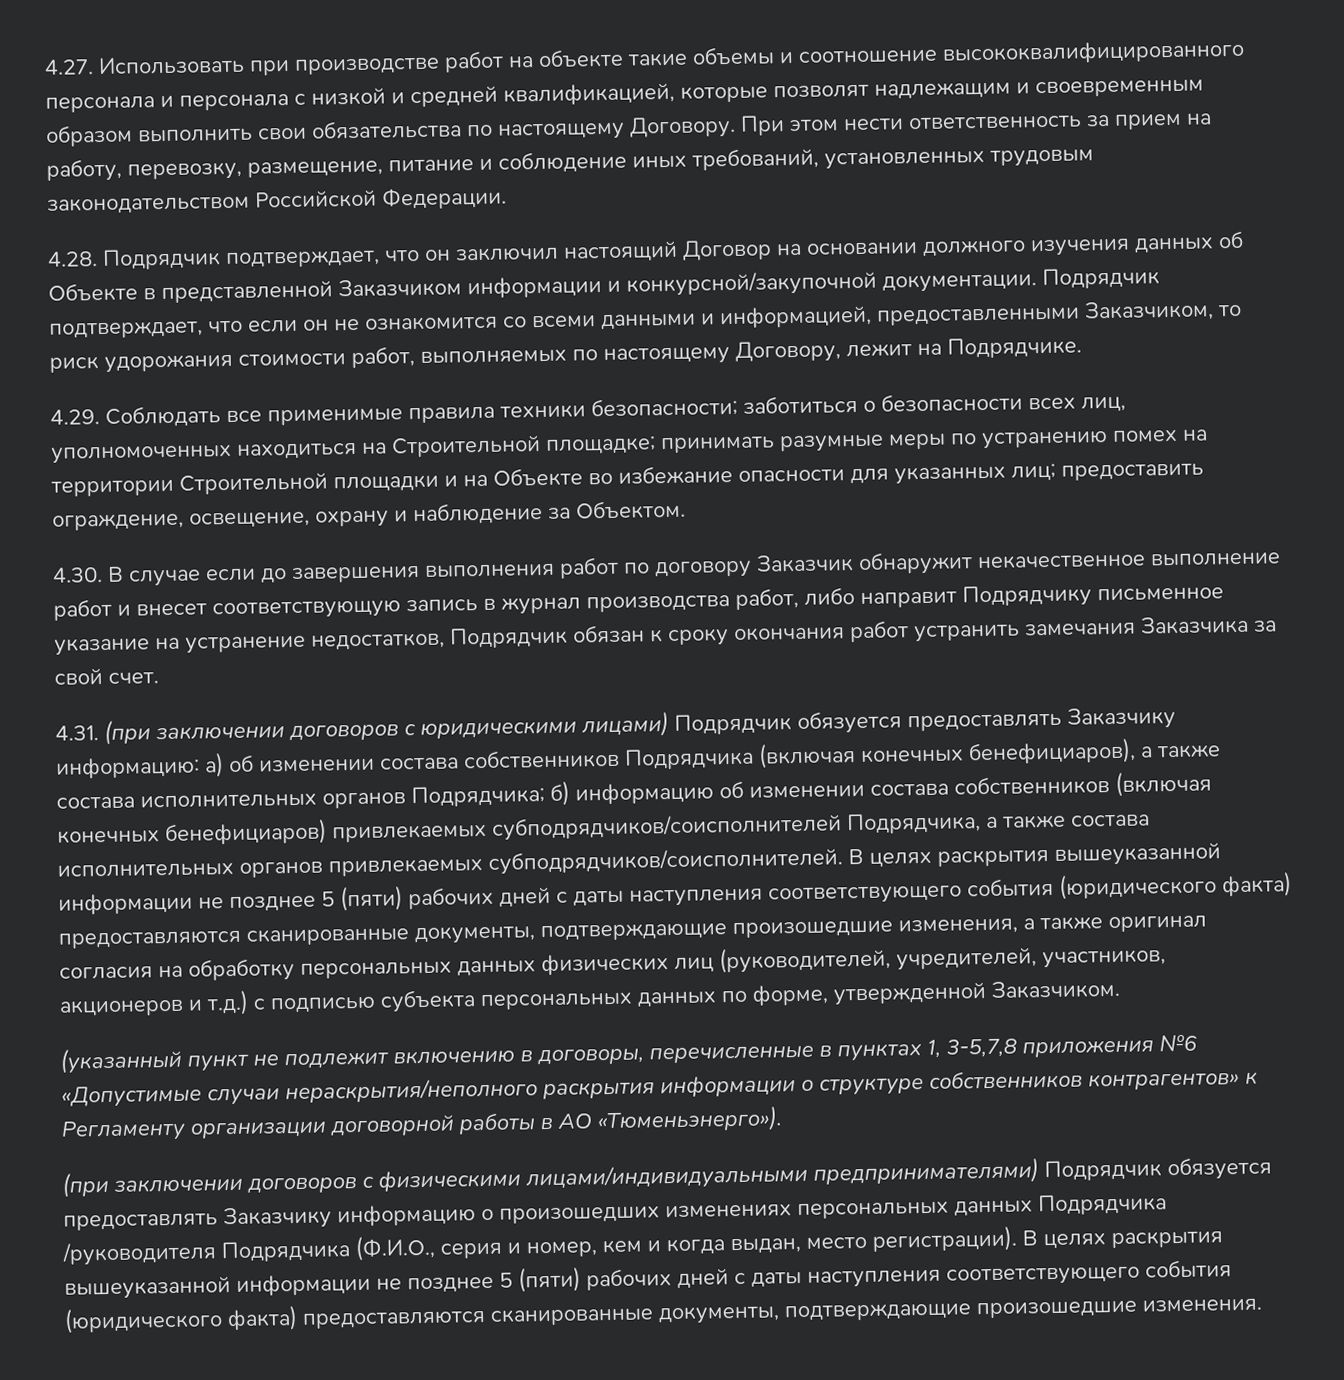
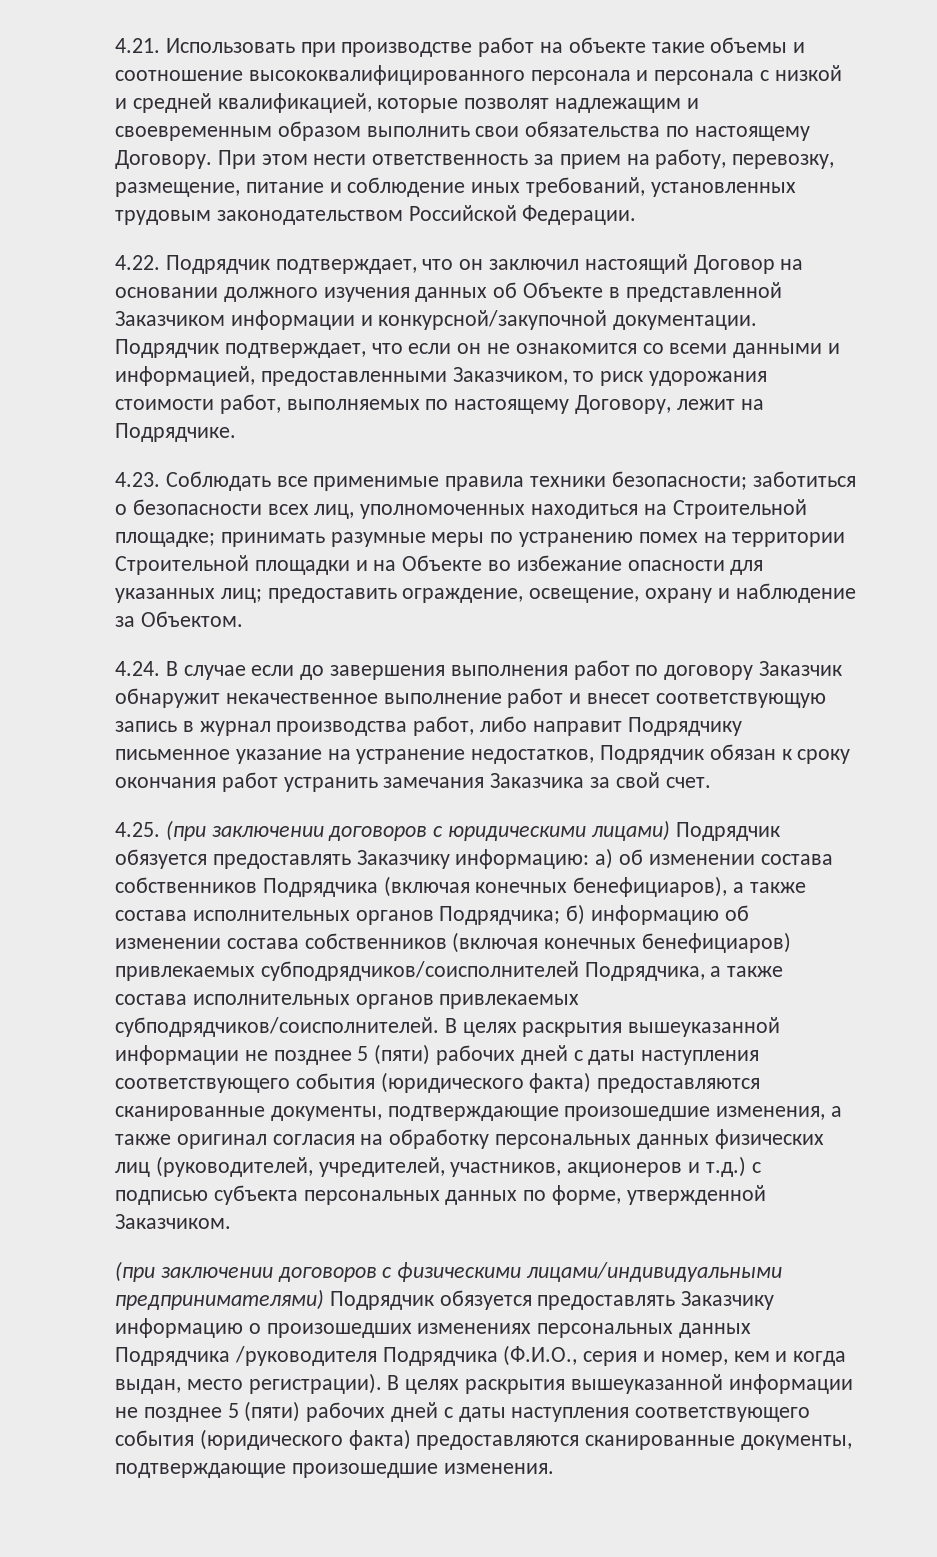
[44,59,94,75] 4.27. -> [115,38,160,53] 4.21.
[47,251,98,267] 4.28. -> [115,255,160,270] 4.22.
[50,409,100,425] 4.29. -> [115,472,160,487] 4.23.
[52,567,103,583] 4.30. -> [115,661,160,676] 4.24.
[55,725,99,741] 4.31. -> [115,822,160,837] 4.25.
[60,1034,1198,1074] [61,1069,1258,1108] [61,1105,783,1142] // (указанный пункт не подлежит включению в договоры, перечисленные в пунктах 1, 3-5,7,8 приложения №6 «Допустимые случаи нераскрытия/неполного раскрытия информации о структуре собственников контрагентов» к Регламенту организации договорной работы в АО «Тюменьэнерго»). -> (231, 1221) none

